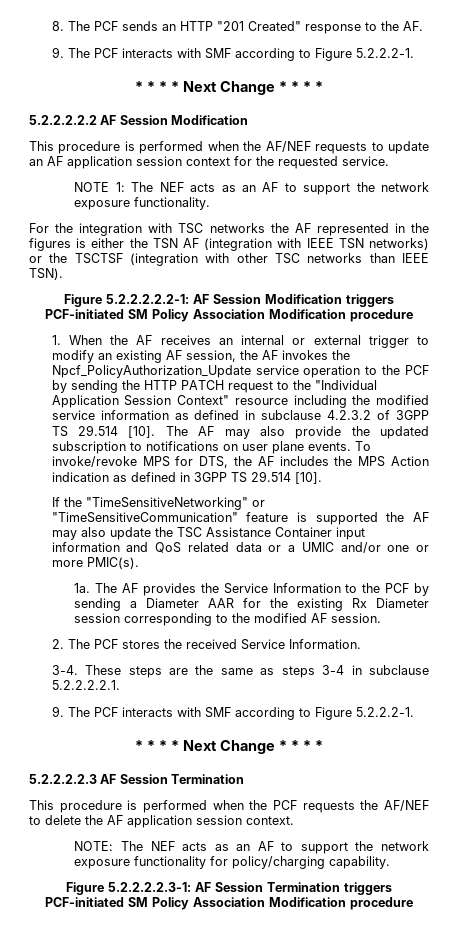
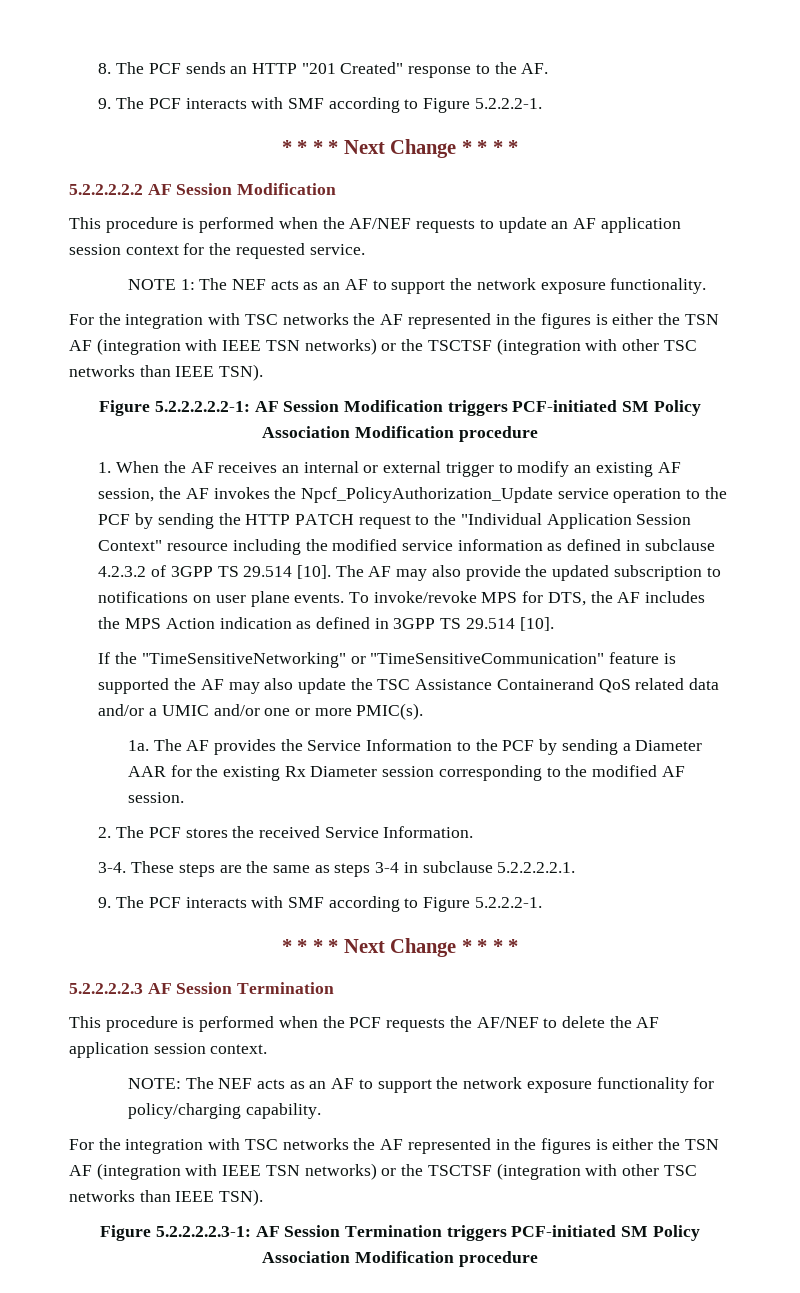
[274,527,365,540] [51,542,149,552] Container input information and -> [496,678,594,690] Containerand
[268,545,282,552] or -> [98,704,145,716] and/or
(391, 862) none -> [69,1138,719,1154] [69,1163,697,1180] [69,1189,264,1206] // For the integration with TSC networks the AF represented in the figures is either the TSN AF (integration with IEEE TSN networks) or the TSCTSF (integration with other TSC networks than IEEE TSN).

